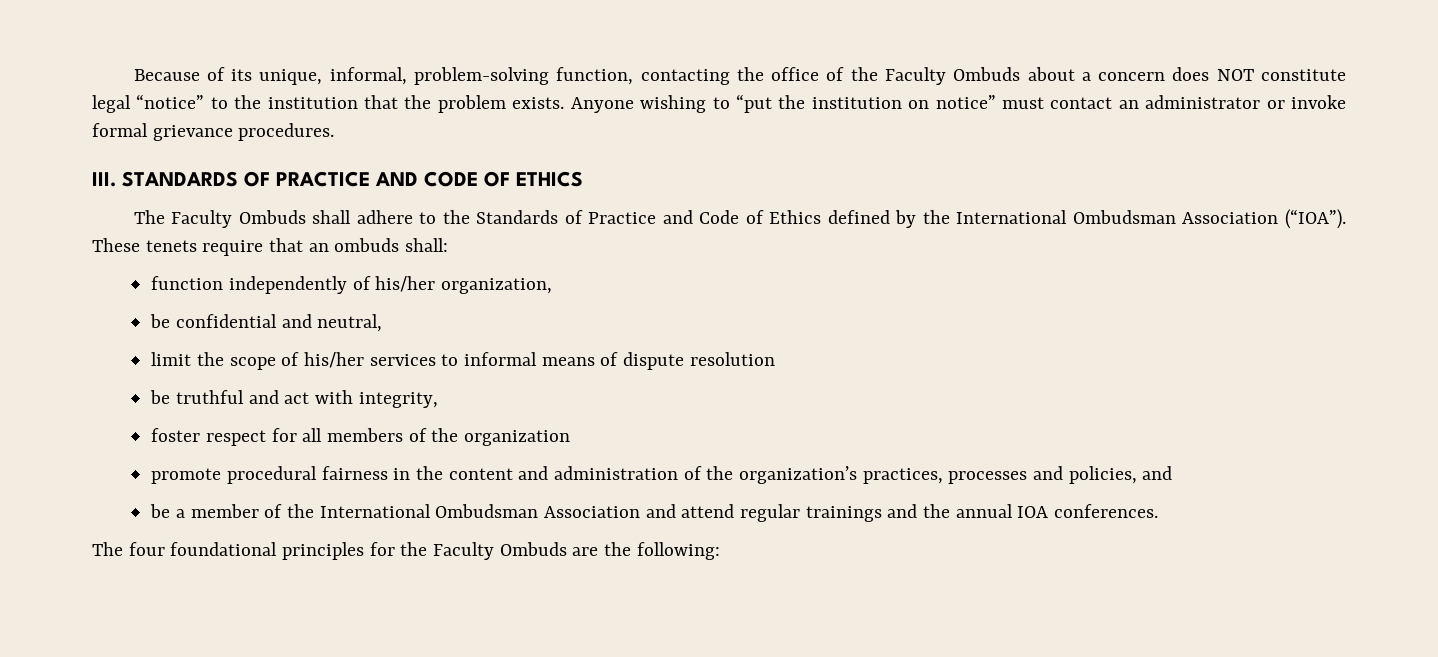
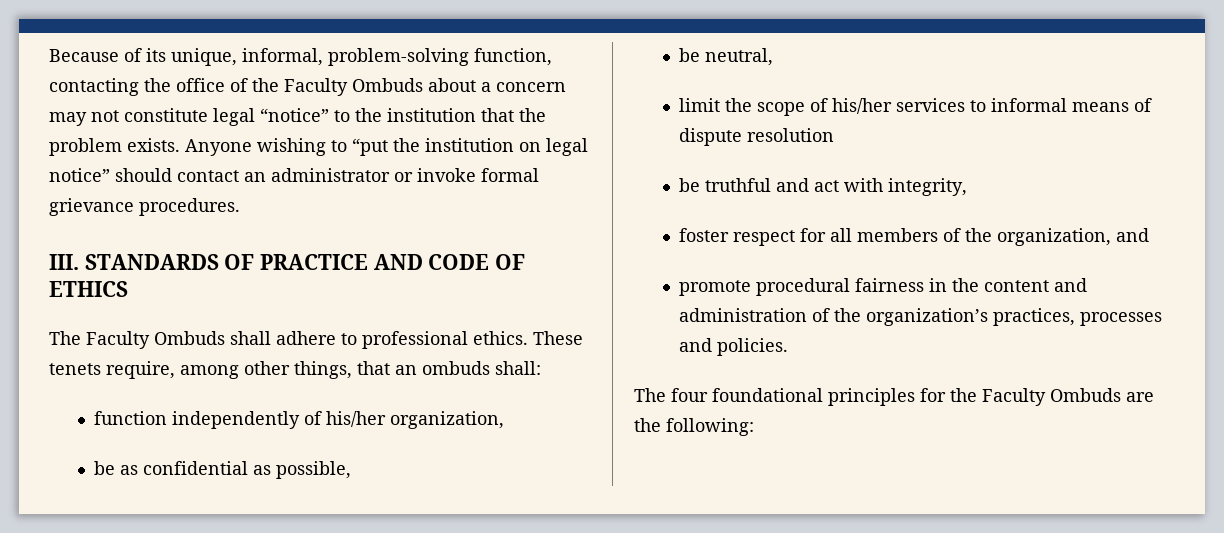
[1172,67,1254,81] does NOT -> [49,110,119,126] may not
[935,95,1044,109] notice” must -> [546,138,588,156] [49,168,172,182] legal notice” should
[442,209,1346,229] [92,238,264,256] the Standards of Practice and Code of Ethics defined by the International Ombudsman Association (“IOA”). These tenets require -> [362,331,583,349] [49,361,352,379] professional ethics. These tenets require, among other things,
[175,314,312,328] confidential and -> [120,461,352,479] [679,48,701,62] as confidential as possible, // be
[463,430,570,446] organization -> [997,228,1150,246] organization, and
[1068,466,1173,484] [150,504,1159,522] policies, and // be a member of the International Ombudsman Association and attend regular trainings and the annual IOA conferences. -> [717,338,789,356] policies.

